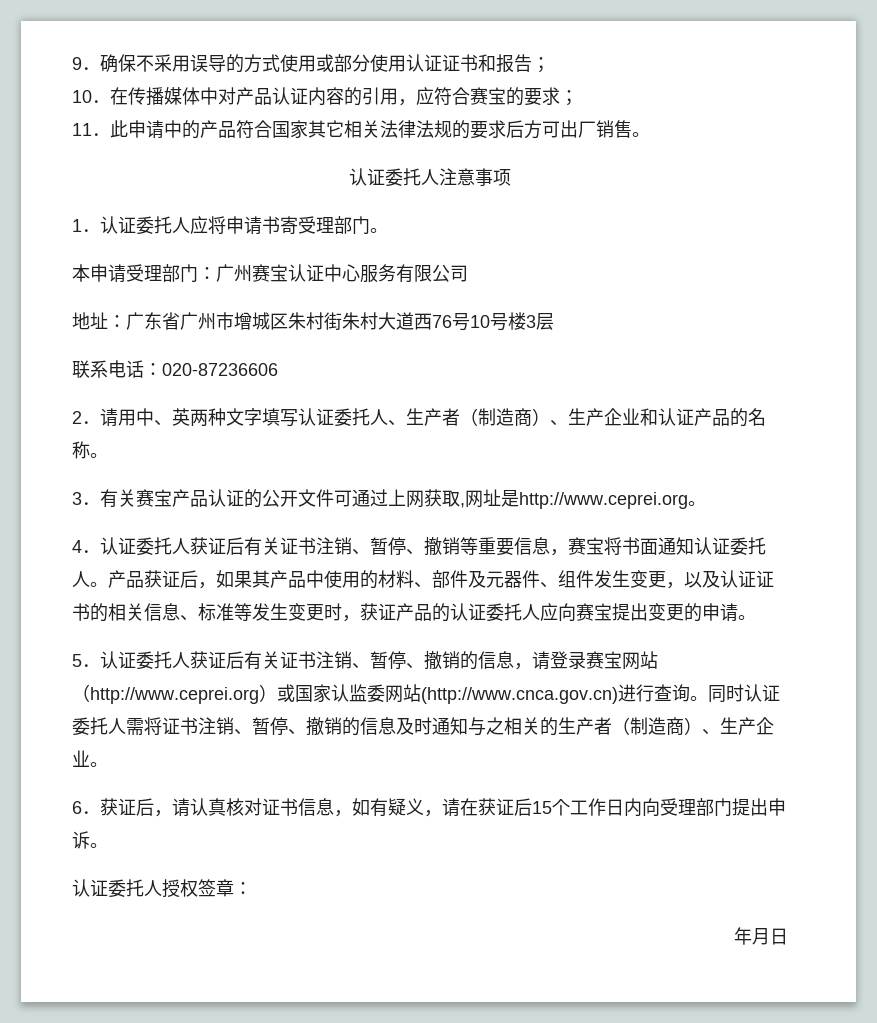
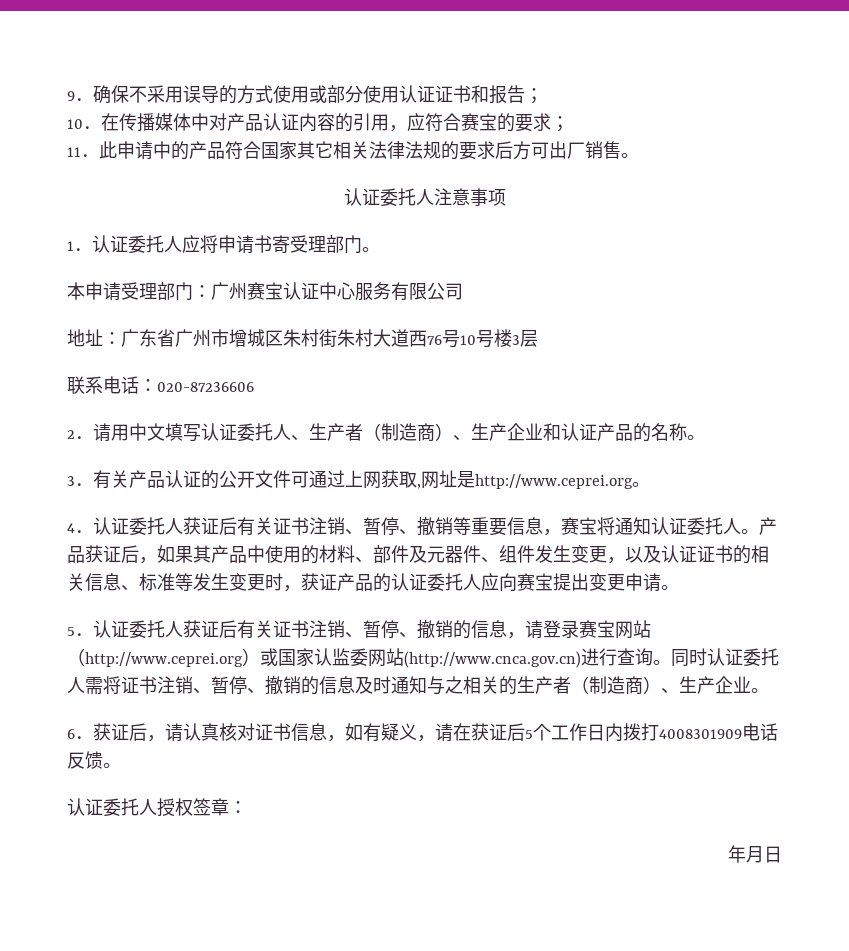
[154,408,262,426] 、英两种文字 -> [147,423,165,441] 文
[136,489,172,507] 赛宝 -> (129, 479) none
[622,537,658,555] 书面 -> (615, 526) none
[684,603,702,622] 的 -> (625, 582) none
[532,801,552,814] 15 -> [525,730,533,739] 5
[642,798,786,816] [72,831,90,849] 向受理部门提出申诉 -> [623,723,778,741] [67,751,103,769] 拨打4008301909电话反馈

